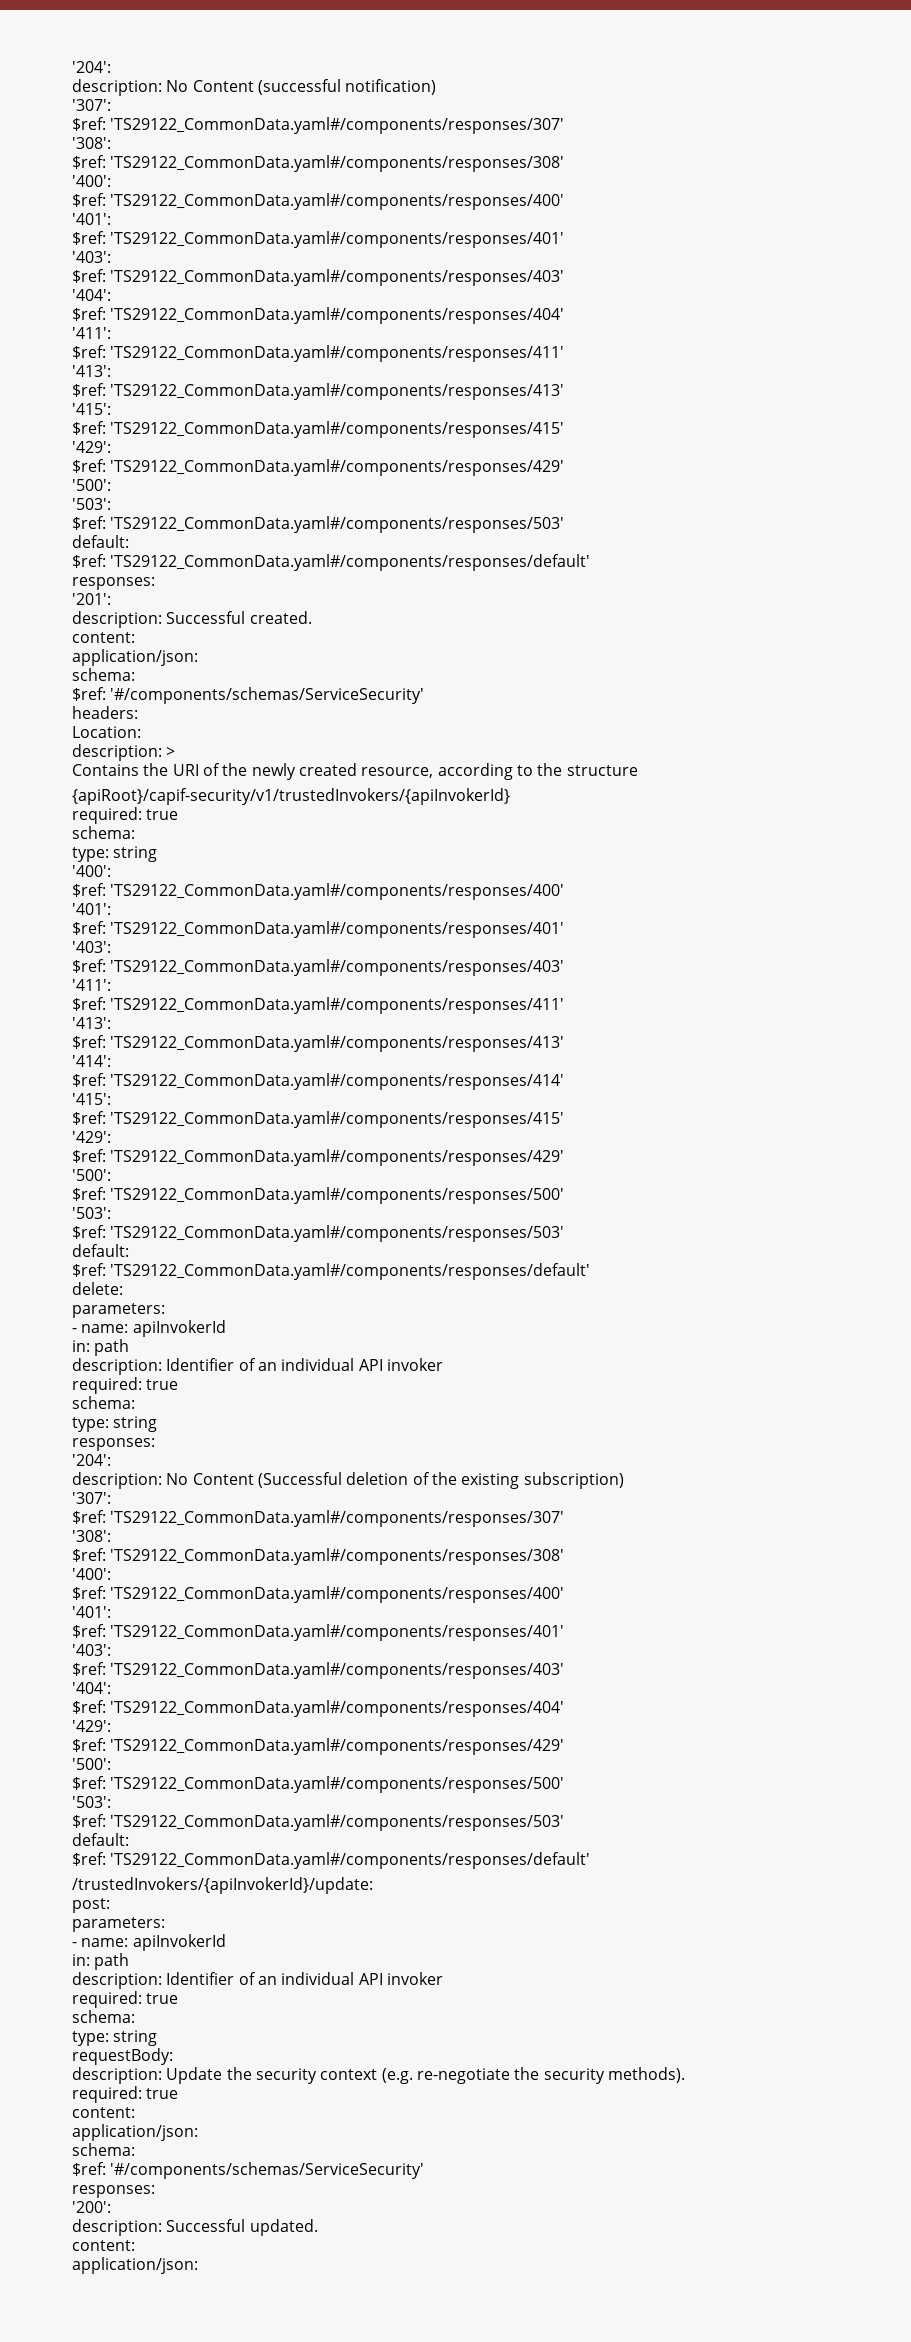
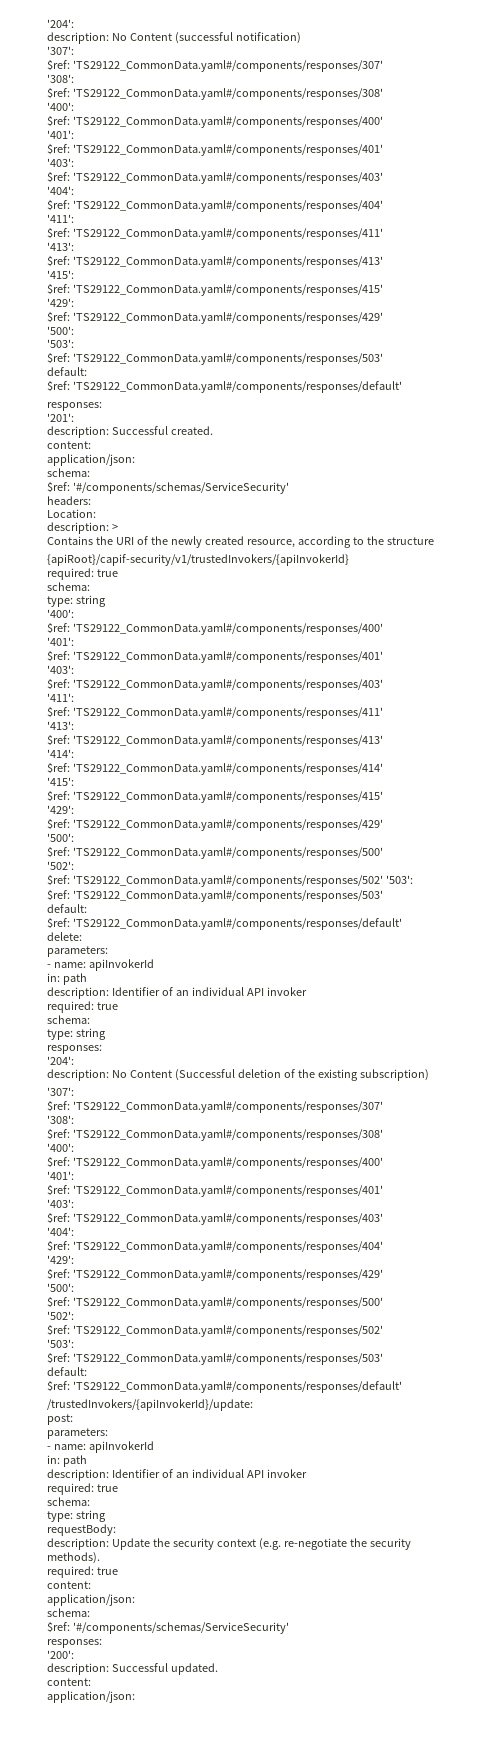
(565, 1195) none -> [47,861,74,870] [47,874,383,887] '502': // $ref: 'TS29122_CommonData.yaml#/components/responses/502'
(565, 1784) none -> [47,1311,74,1320] [47,1324,383,1337] // '502': // $ref: 'TS29122_CommonData.yaml#/components/responses/502'

